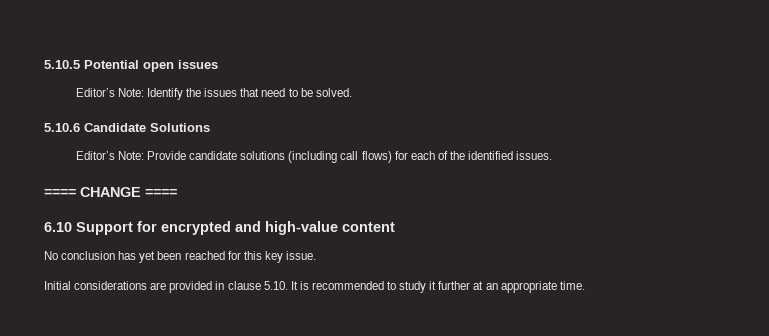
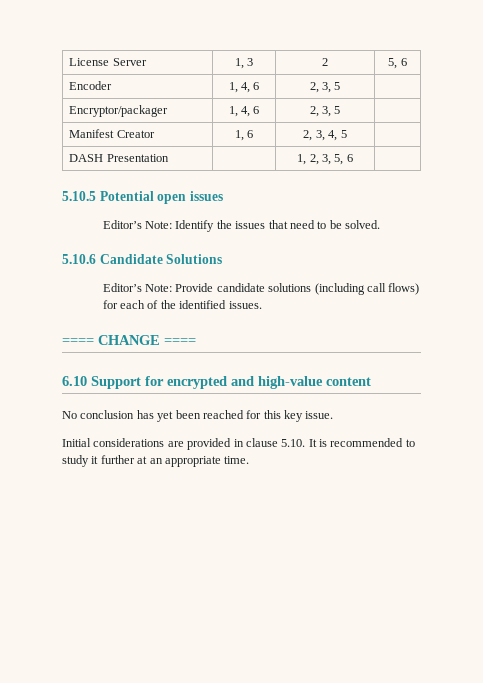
(44, 64) none -> [69,58,147,66] [234,58,254,69] [322,58,328,66] [388,58,407,69] [69,81,113,90] [228,82,260,93] [309,82,341,93] [69,105,169,117] [228,106,260,117] [309,106,341,117] [69,129,155,138] [234,130,254,141] [303,130,347,141] [69,154,169,162] [297,154,353,165] License Server | 1, 3 | 2 | 5, 6 // Encoder | 1, 4, 6 | 2, 3, 5 | // Encryptor/packager | 1, 4, 6 | 2, 3, 5 | // Manifest Creator | 1, 6 | 2, 3, 4, 5 | // DASH Presentation | | 1, 2, 3, 5, 6 | //

